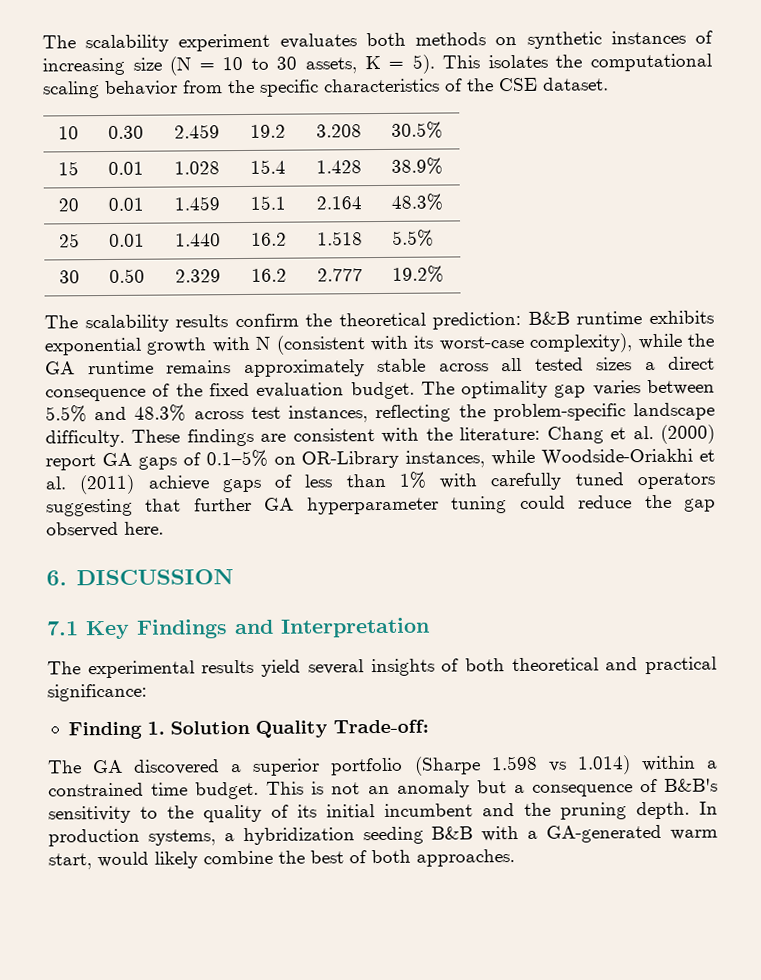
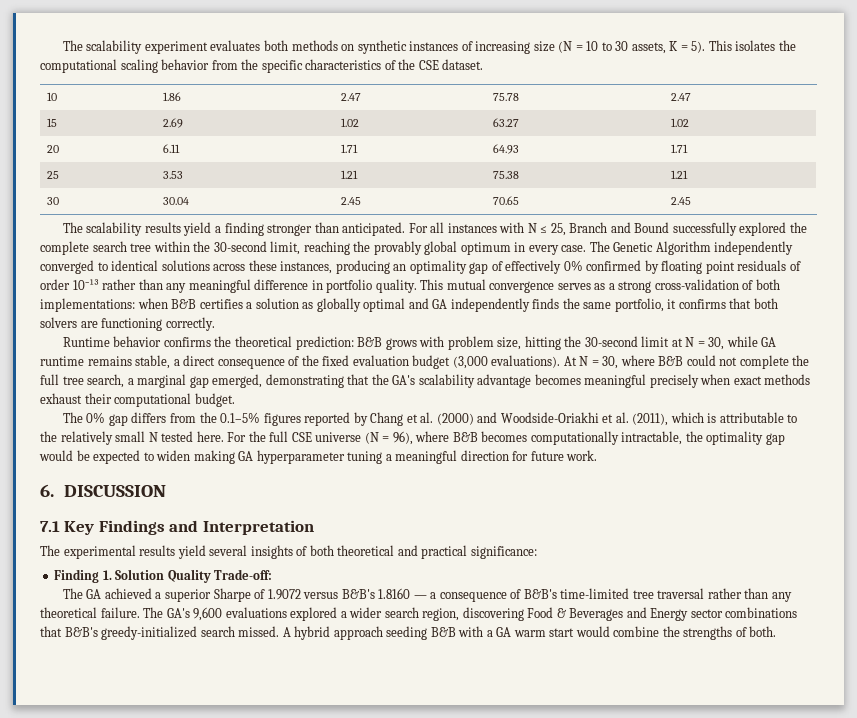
[107,125,144,139] [173,124,220,139] [249,124,286,138] [315,124,362,138] [390,121,443,139] [57,161,79,176] [107,161,144,175] [173,161,220,175] [249,159,286,174] [315,160,362,174] [390,157,443,175] [57,198,79,212] [107,197,144,211] [173,196,220,211] [249,195,286,210] [315,196,362,210] [390,193,443,211] [58,233,80,248] [108,233,145,247] [174,233,221,247] [250,232,287,246] [316,231,363,246] [391,229,434,247] [58,270,80,284] [108,268,145,283] [174,269,221,283] [250,268,287,282] [316,268,363,282] [391,265,444,283] [44,310,714,333] [44,333,714,356] [45,357,632,378] 0.30 | 2.459 | 19.2 | 3.208 | 30.5% // 15 | 0.01 | 1.028 | 15.4 | 1.428 | 38.9% // 20 | 0.01 | 1.459 | 15.1 | 2.164 | 48.3% // 25 | 0.01 | 1.440 | 16.2 | 1.518 | 5.5% // 30 | 0.50 | 2.329 | 16.2 | 2.777 | 19.2% // The scalability results confirm the theoretical prediction: B&B runtime exhibits exponential growth with N (consistent with its worst-case complexity), while the GA runtime remains approximately stable across all tested sizes -> [162,92,181,101] [340,93,361,101] [492,93,519,101] [670,93,691,101] [46,118,57,127] [162,118,183,128] [340,118,359,127] [492,118,519,127] [670,118,689,127] [46,145,59,153] [162,144,180,153] [340,144,358,153] [492,144,519,154] [670,144,688,153] [46,171,59,179] [162,171,183,179] [340,170,358,179] [492,171,519,179] [670,170,688,179] [46,197,59,205] [162,197,189,205] [340,197,361,205] [492,196,519,205] [670,197,691,205] [62,222,807,236] [40,241,794,255] [40,260,801,274] [40,279,780,293] [40,298,778,312] [40,317,215,331] [62,336,777,350] [40,355,171,369] 1.86 | 2.47 | 75.78 | 2.47 // 15 | 2.69 | 1.02 | 63.27 | 1.02 // 20 | 6.11 | 1.71 | 64.93 | 1.71 // 25 | 3.53 | 1.21 | 75.38 | 1.21 // 30 | 30.04 | 2.45 | 70.65 | 2.45 // The scalability results yield a finding stronger than anticipated. For all instances with N ≤ 25, Branch and Bound successfully explored the complete search tree within the 30-second limit, reaching the provably global optimum in every case. The Genetic Algorithm independently converged to identical solutions across these instances, producing an optimality gap of effectively 0% confirmed by floating point residuals of order 10⁻¹³ rather than any meaningful difference in portfolio quality. This mutual convergence serves as a strong cross-validation of both implementations: when B&B certifies a solution as globally optimal and GA independently finds the same portfolio, it confirms that both solvers are functioning correctly. // Runtime behavior confirms the theoretical prediction: B&B grows with problem size, hitting the 30-second limit at N = 30, while GA runtime remains stable,
[350,379,715,400] [45,402,715,423] [45,424,716,448] [45,448,715,471] [45,471,715,495] [46,494,717,517] [46,521,164,538] budget. The optimality gap varies between 5.5% and 48.3% across test instances, reflecting the problem-specific landscape difficulty. These findings are consistent with the literature: Chang et al. (2000) report GA gaps of 0.1–5% on OR-Library instances, while Woodside-Oriakhi et al. (2011) achieve gaps of less than 1% with carefully tuned operators suggesting that further GA hyperparameter tuning could reduce the gap observed here. -> [412,355,810,369] [40,374,811,388] [40,393,235,407] [62,412,798,426] [40,431,785,445] [39,450,598,464] budget (3,000 evaluations). At N = 30, where B&B could not complete the full tree search, a marginal gap emerged, demonstrating that the GA's scalability advantage becomes meaningful precisely when exact methods exhaust their computational budget. // The 0% gap differs from the 0.1–5% figures reported by Chang et al. (2000) and Woodside-Oriakhi et al. (2011), which is attributable to the relatively small N tested here. For the full CSE universe (N = 96), where B&B becomes computationally intractable, the optimality gap would be expected to widen making GA hyperparameter tuning a meaningful direction for future work.
[133,759,221,775] discovered -> [104,588,152,599] achieved
[330,755,718,776] [48,778,718,800] [48,801,718,824] [48,824,719,847] [48,849,515,870] portfolio (Sharpe 1.598 vs 1.014) within a constrained time budget. This is not an anomaly but a consequence of B&B's sensitivity to the quality of its initial incumbent and the pruning depth. In production systems, a hybridization seeding B&B with a GA-generated warm start, would likely combine the best of both approaches. -> [213,588,792,602] [40,607,798,621] [40,626,777,640] Sharpe of 1.9072 versus B&B's 1.8160 — a consequence of B&B's time-limited tree traversal rather than any theoretical failure. The GA's 9,600 evaluations explored a wider search region, discovering Food & Beverages and Energy sector combinations that B&B's greedy-initialized search missed. A hybrid approach seeding B&B with a GA warm start would combine the strengths of both.

